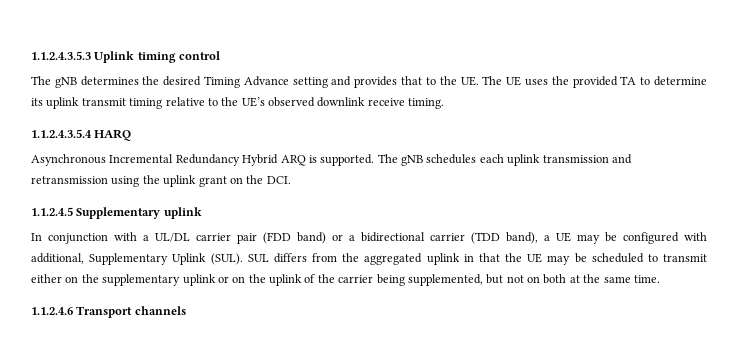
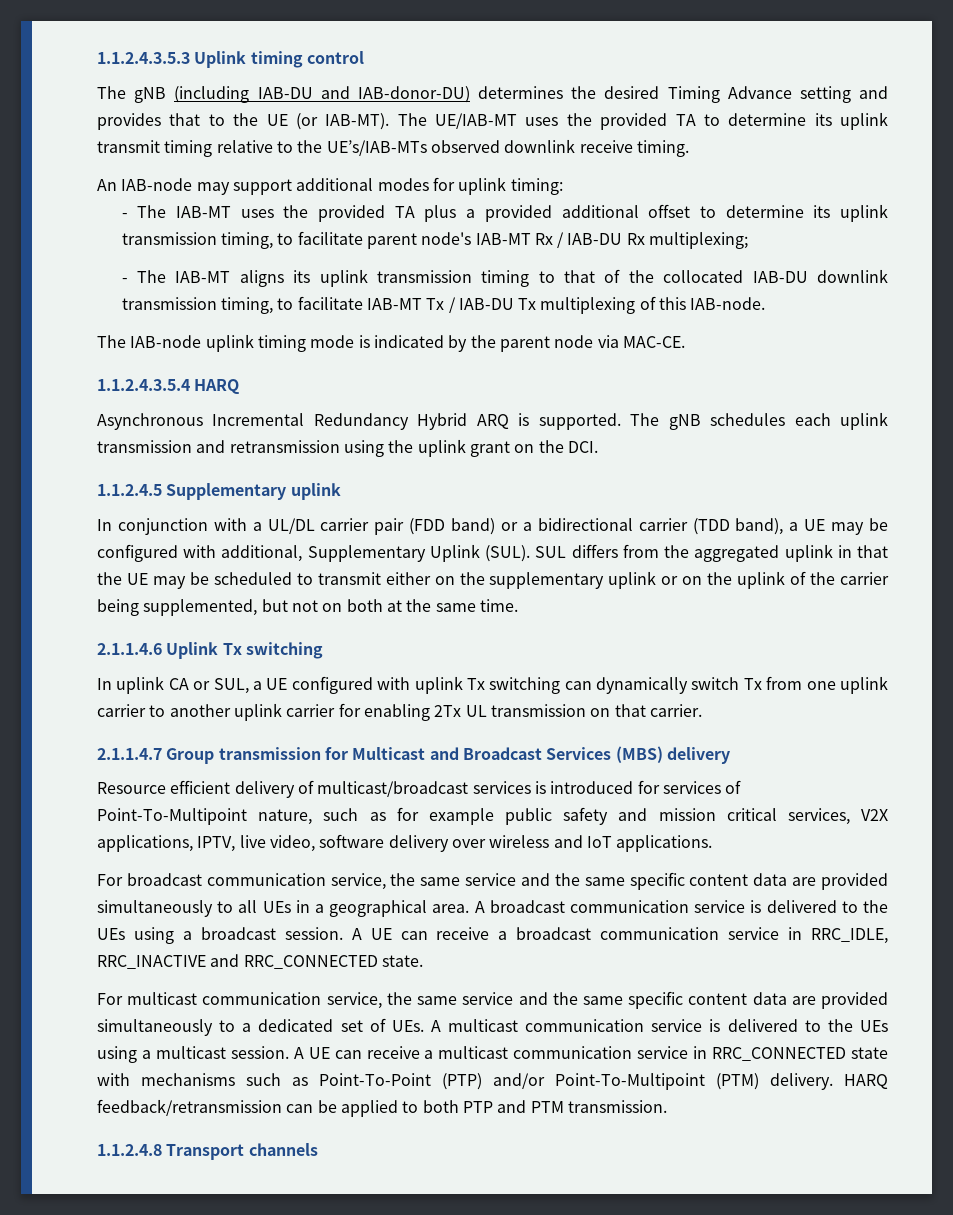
(77, 82) none -> [174,86,470,103] (including IAB-DU and IAB-donor-DU)
[460,76,522,86] UE. The UE -> [266,113,517,130] UE (or IAB-MT). The UE/IAB-MT
[241,97,265,107] UE’s -> [326,140,427,156] UE’s/IAB-MTs
(445, 103) none -> [97,177,563,195] [121,204,888,222] [121,231,749,249] [121,269,888,287] [121,296,766,314] [97,334,685,352] // An IAB-node may support additional modes for uplink timing: // - The IAB-MT uses the provided TA plus a provided additional offset to determine its uplink transmission timing, to facilitate parent node's IAB-MT Rx / IAB-DU Rx multiplexing; // - The IAB-MT aligns its uplink transmission timing to that of the collocated IAB-DU downlink transmission timing, to facilitate IAB-MT Tx / IAB-DU Tx multiplexing of this IAB-node. // The IAB-node uplink timing mode is indicated by the parent node via MAC-CE.
[31,307,73,315] 1.1.2.4.6 -> [97,642,323,659] [97,676,889,694] [97,703,702,721] [97,746,730,764] [97,780,742,798] [97,807,888,825] [97,834,713,852] [97,872,888,890] [97,900,889,917] [97,927,889,944] [97,954,423,969] [97,991,888,1009] [97,1018,888,1036] [97,1046,889,1063] [97,1073,888,1090] [97,1099,667,1117] [97,1144,162,1156] 2.1.1.4.6 Uplink Tx switching // In uplink CA or SUL, a UE configured with uplink Tx switching can dynamically switch Tx from one uplink carrier to another uplink carrier for enabling 2Tx UL transmission on that carrier. // 2.1.1.4.7 Group transmission for Multicast and Broadcast Services (MBS) delivery // Resource efficient delivery of multicast/broadcast services is introduced for services of Point-To-Multipoint nature, such as for example public safety and mission critical services, V2X applications, IPTV, live video, software delivery over wireless and IoT applications. // For broadcast communication service, the same service and the same specific content data are provided simultaneously to all UEs in a geographical area. A broadcast communication service is delivered to the UEs using a broadcast session. A UE can receive a broadcast communication service in RRC_IDLE, RRC_INACTIVE and RRC_CONNECTED state. // For multicast communication service, the same service and the same specific content data are provided simultaneously to a dedicated set of UEs. A multicast communication service is delivered to the UEs using a multicast session. A UE can receive a multicast communication service in RRC_CONNECTED state with mechanisms such as Point-To-Point (PTP) and/or Point-To-Multipoint (PTM) delivery. HARQ feedback/retransmission can be applied to both PTP and PTM transmission. // 1.1.2.4.8

